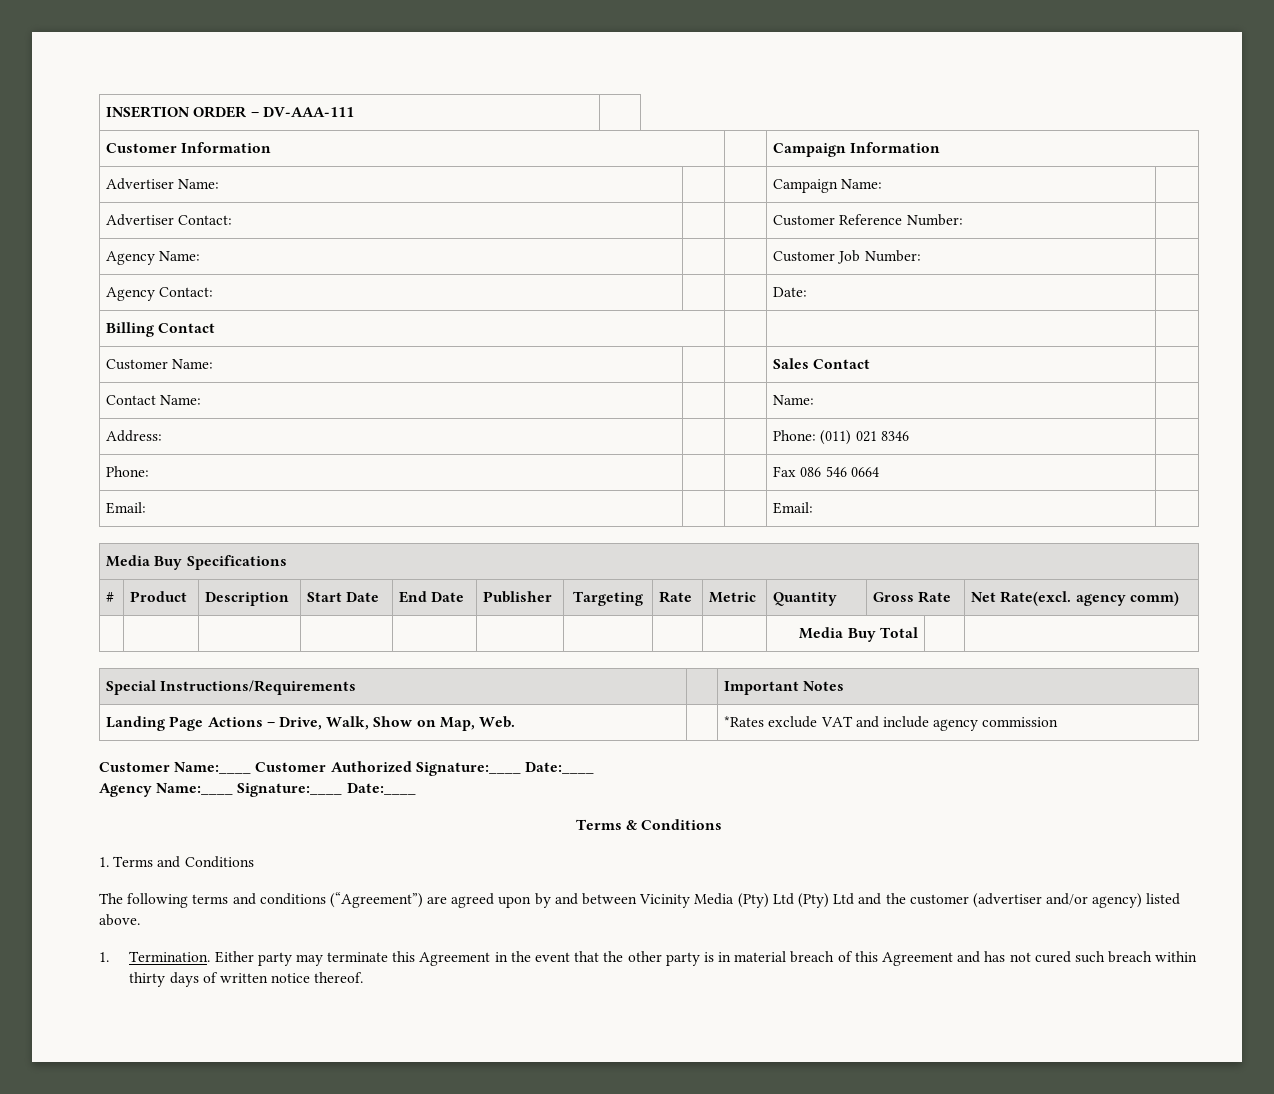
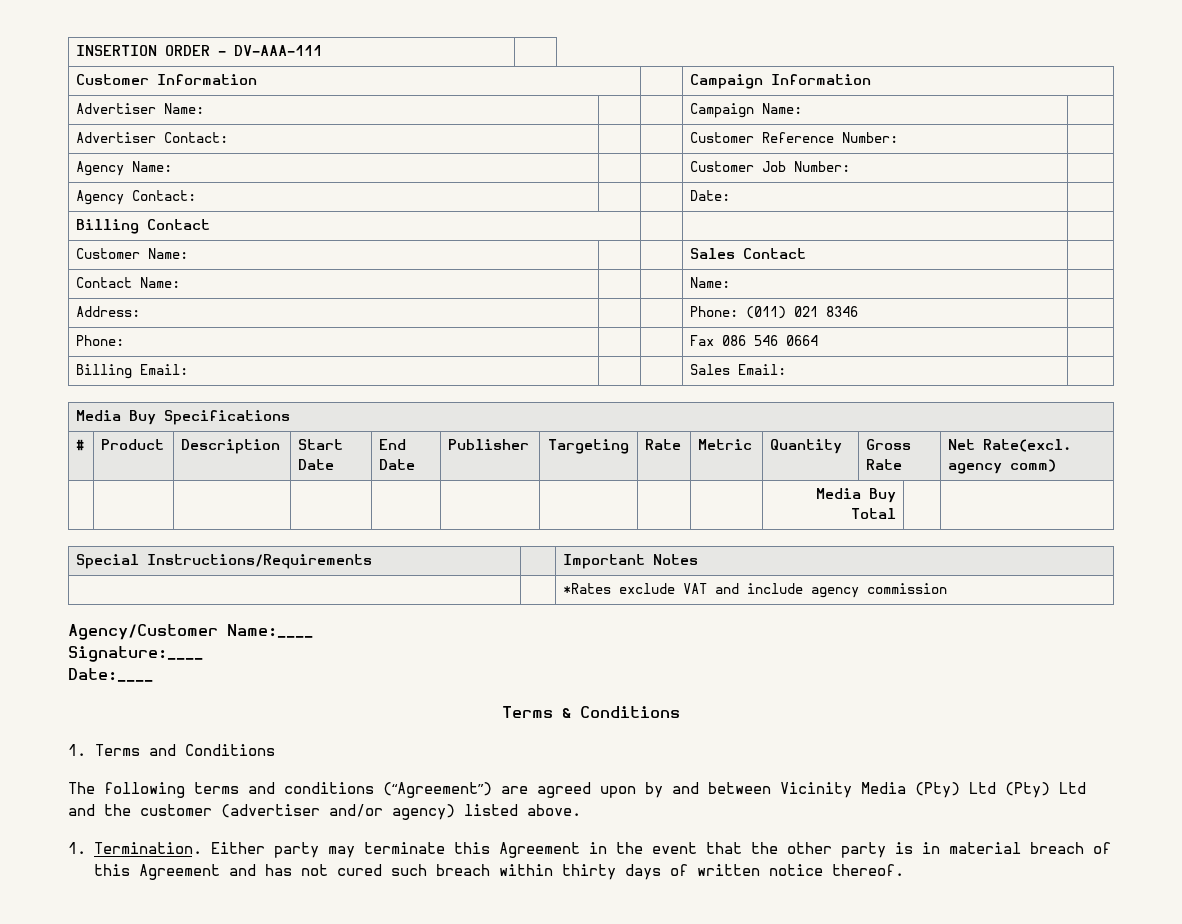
(879, 472) none -> [76,364,133,379] Billing
(147, 508) none -> [690,364,731,375] Sales
[106,716,515,731] Landing Page Actions – Drive, Walk, Show on Map, Web. -> (699, 559) none
[99,761,594,776] [99,783,343,797] Customer Name:____ Customer Authorized Signature:____ Date:____ // Agency Name:____ Signature:____ -> [68,624,313,640] [68,646,203,662] Agency/Customer Name:____ // Signature:____ //

